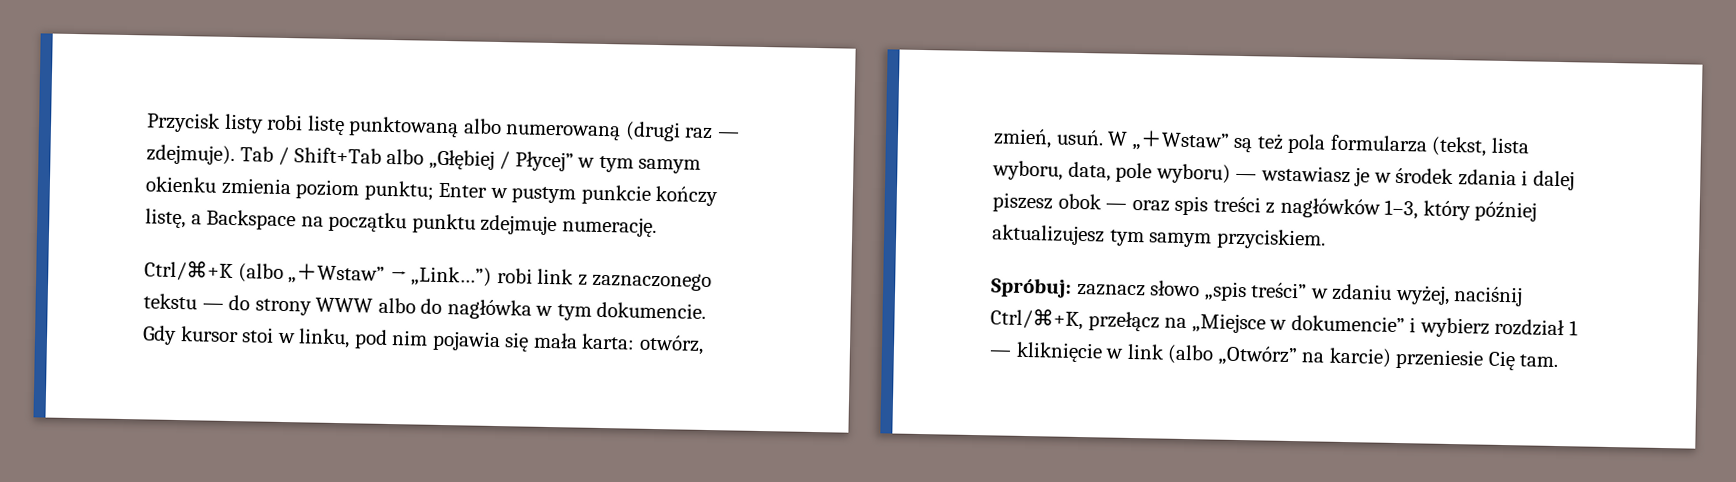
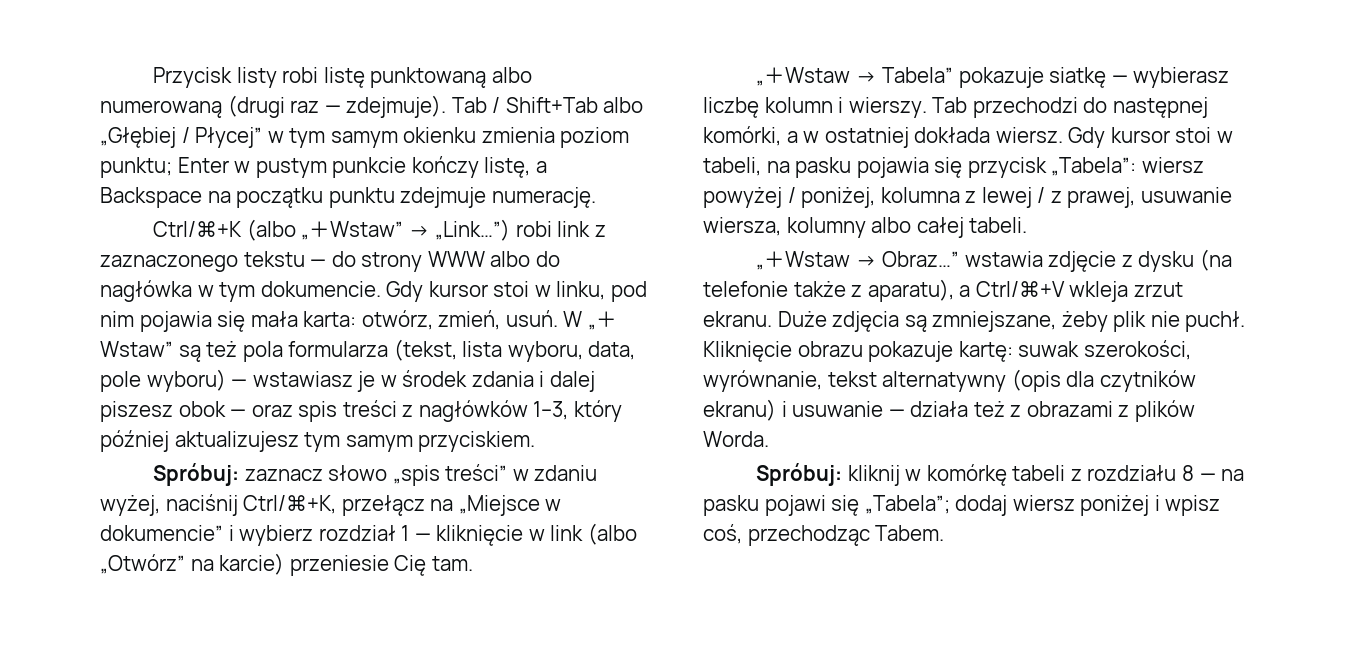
(1559, 361) none -> [756,67,1230,88] [703,97,1208,118] [703,126,1233,148] [703,157,1204,178] [703,187,1232,208] [703,217,1028,238] [756,249,1232,272] [703,279,1183,302] [703,311,1246,332] [703,340,1191,362] [703,369,1196,392] [703,399,1195,422] [703,431,769,447] [756,463,1245,486] [703,495,1221,516] [703,524,945,546] // „＋Wstaw → Tabela” pokazuje siatkę — wybierasz liczbę kolumn i wierszy. Tab przechodzi do następnej komórki, a w ostatniej dokłada wiersz. Gdy kursor stoi w tabeli, na pasku pojawia się przycisk „Tabela”: wiersz powyżej / poniżej, kolumna z lewej / z prawej, usuwanie wiersza, kolumny albo całej tabeli. // „＋Wstaw → Obraz…” wstawia zdjęcie z dysku (na telefonie także z aparatu), a Ctrl/⌘+V wkleja zrzut ekranu. Duże zdjęcia są zmniejszane, żeby plik nie puchł. Kliknięcie obrazu pokazuje kartę: suwak szerokości, wyrównanie, tekst alternatywny (opis dla czytników ekranu) i usuwanie — działa też z obrazami z plików Worda. // Spróbuj: kliknij w komórkę tabeli z rozdziału 8 — na pasku pojawi się „Tabela”; dodaj wiersz poniżej i wpisz coś, przechodząc Tabem.

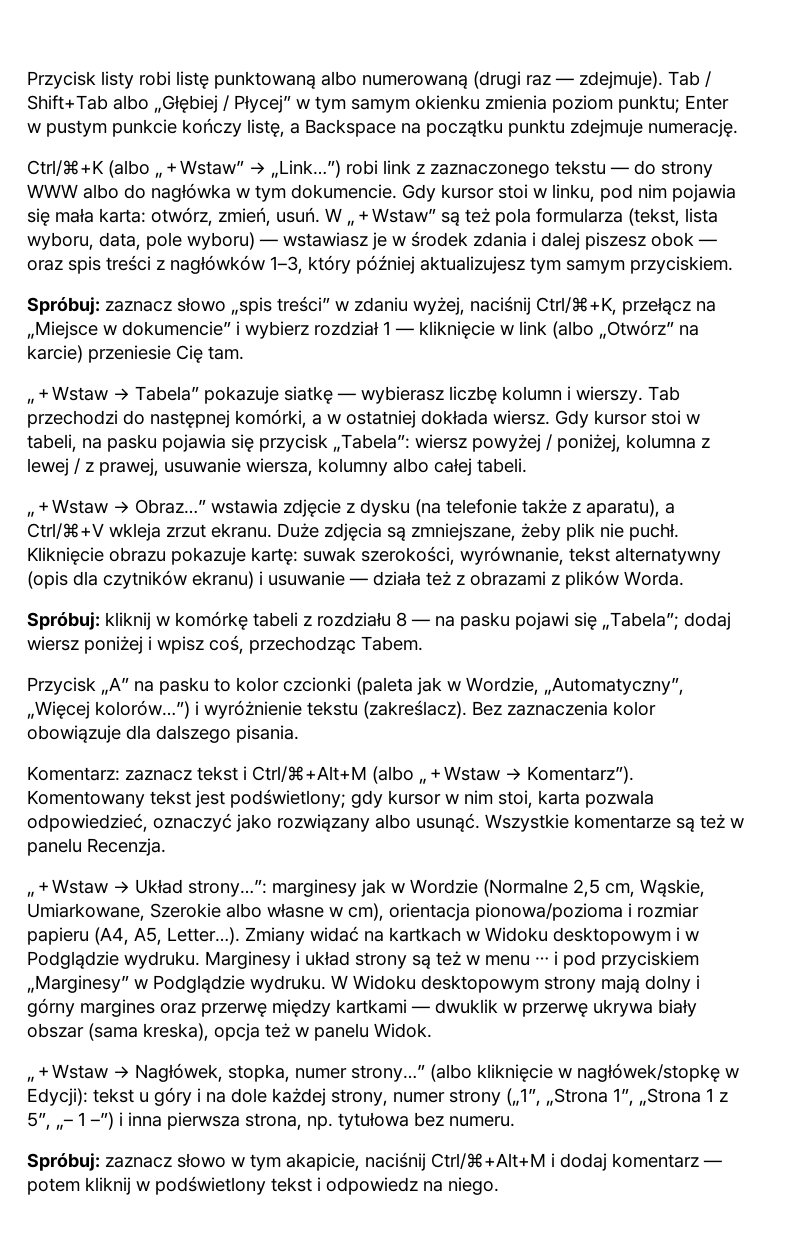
(945, 533) none -> [27,677,684,695] [27,700,656,719] [27,725,299,743] [27,766,634,784] [27,789,654,808] [27,813,744,832] [27,838,166,856] [27,879,705,897] [27,903,699,921] [27,926,699,945] [27,951,699,969] [27,975,700,993] [27,998,697,1017] [27,1023,432,1041] [27,1063,739,1082] [27,1087,728,1106] [27,1112,515,1130] [27,1152,722,1171] [27,1176,499,1195] // Przycisk „A” na pasku to kolor czcionki (paleta jak w Wordzie, „Automatyczny”, „Więcej kolorów…”) i wyróżnienie tekstu (zakreślacz). Bez zaznaczenia kolor obowiązuje dla dalszego pisania. // Komentarz: zaznacz tekst i Ctrl/⌘+Alt+M (albo „＋Wstaw → Komentarz”). Komentowany tekst jest podświetlony; gdy kursor w nim stoi, karta pozwala odpowiedzieć, oznaczyć jako rozwiązany albo usunąć. Wszystkie komentarze są też w panelu Recenzja. // „＋Wstaw → Układ strony…”: marginesy jak w Wordzie (Normalne 2,5 cm, Wąskie, Umiarkowane, Szerokie albo własne w cm), orientacja pionowa/pozioma i rozmiar papieru (A4, A5, Letter…). Zmiany widać na kartkach w Widoku desktopowym i w Podglądzie wydruku. Marginesy i układ strony są też w menu ⋯ i pod przyciskiem „Marginesy” w Podglądzie wydruku. W Widoku desktopowym strony mają dolny i górny margines oraz przerwę między kartkami — dwuklik w przerwę ukrywa biały obszar (sama kreska), opcja też w panelu Widok. // „＋Wstaw → Nagłówek, stopka, numer strony…” (albo kliknięcie w nagłówek/stopkę w Edycji): tekst u góry i na dole każdej strony, numer strony („1”, „Strona 1”, „Strona 1 z 5”, „– 1 –”) i inna pierwsza strona, np. tytułowa bez numeru. // Spróbuj: zaznacz słowo w tym akapicie, naciśnij Ctrl/⌘+Alt+M i dodaj komentarz — potem kliknij w podświetlony tekst i odpowiedz na niego.

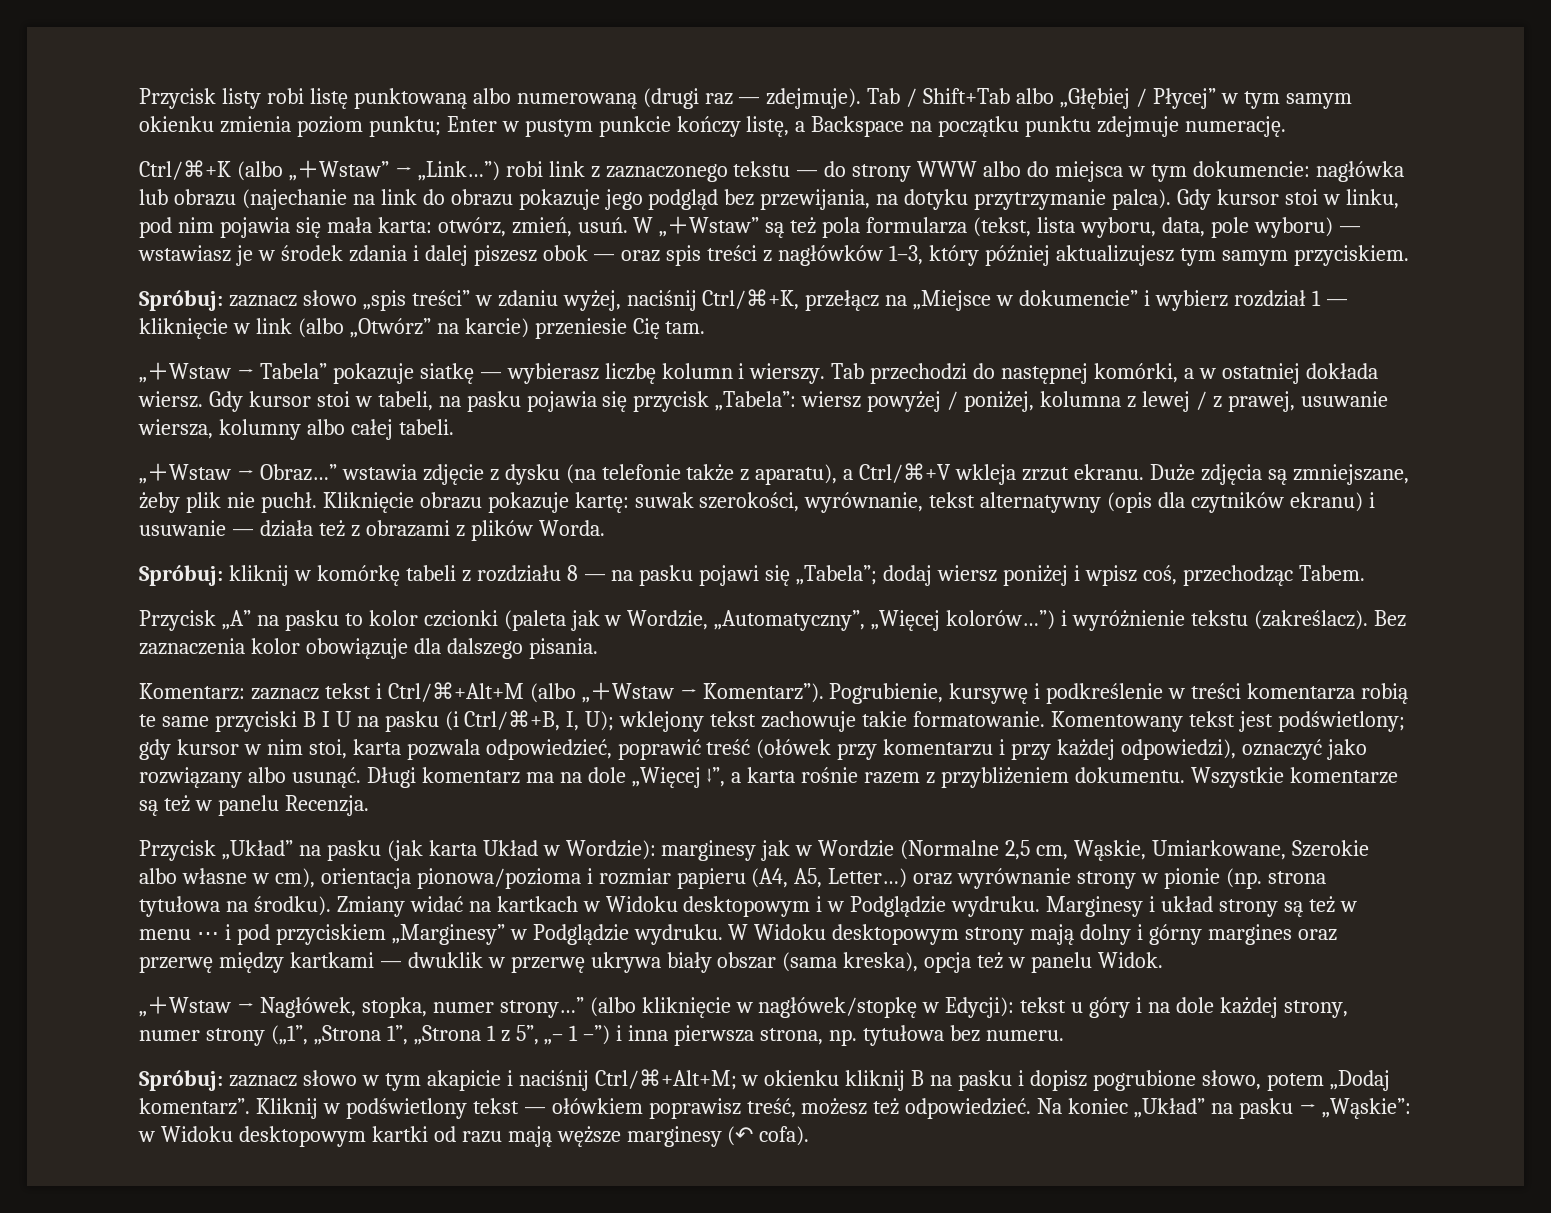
[151,183,397,202] nagłówka w tym dokumencie. -> [1055,161,1404,182] [139,189,1172,210] miejsca w tym dokumencie: nagłówka lub obrazu (najechanie na link do obrazu pokazuje jego podgląd bez przewijania, na dotyku przytrzymanie palca).
(634, 775) none -> [829,683,1409,704] [139,710,1046,732] Pogrubienie, kursywę i podkreślenie w treści komentarza robią te same przyciski B I U na pasku (i Ctrl/⌘+B, I, U); wklejony tekst zachowuje takie formatowanie.
(148, 822) none -> [617,739,1237,760] poprawić treść (ołówek przy komentarzu i przy każdej odpowiedzi),
(480, 822) none -> [366,767,1186,788] Długi komentarz ma na dole „Więcej ↓”, a karta rośnie razem z przybliżeniem dokumentu.
[27,879,267,897] „＋Wstaw → Układ strony…”: -> [139,840,656,861] Przycisk „Układ” na pasku (jak karta Układ w Wordzie):
[167,927,240,945] Letter…). -> [828,868,1326,889] [139,896,331,917] Letter…) oraz wyrównanie strony w pionie (np. strona tytułowa na środku).
[286,1152,722,1171] [27,1176,499,1195] akapicie, naciśnij Ctrl/⌘+Alt+M i dodaj komentarz — potem kliknij w podświetlony tekst i odpowiedz na niego. -> [426,1069,1390,1091] [139,1098,1411,1119] [138,1126,810,1147] akapicie i naciśnij Ctrl/⌘+Alt+M; w okienku kliknij B na pasku i dopisz pogrubione słowo, potem „Dodaj komentarz”. Kliknij w podświetlony tekst — ołówkiem poprawisz treść, możesz też odpowiedzieć. Na koniec „Układ” na pasku → „Wąskie”: w Widoku desktopowym kartki od razu mają węższe marginesy (↶ cofa).

